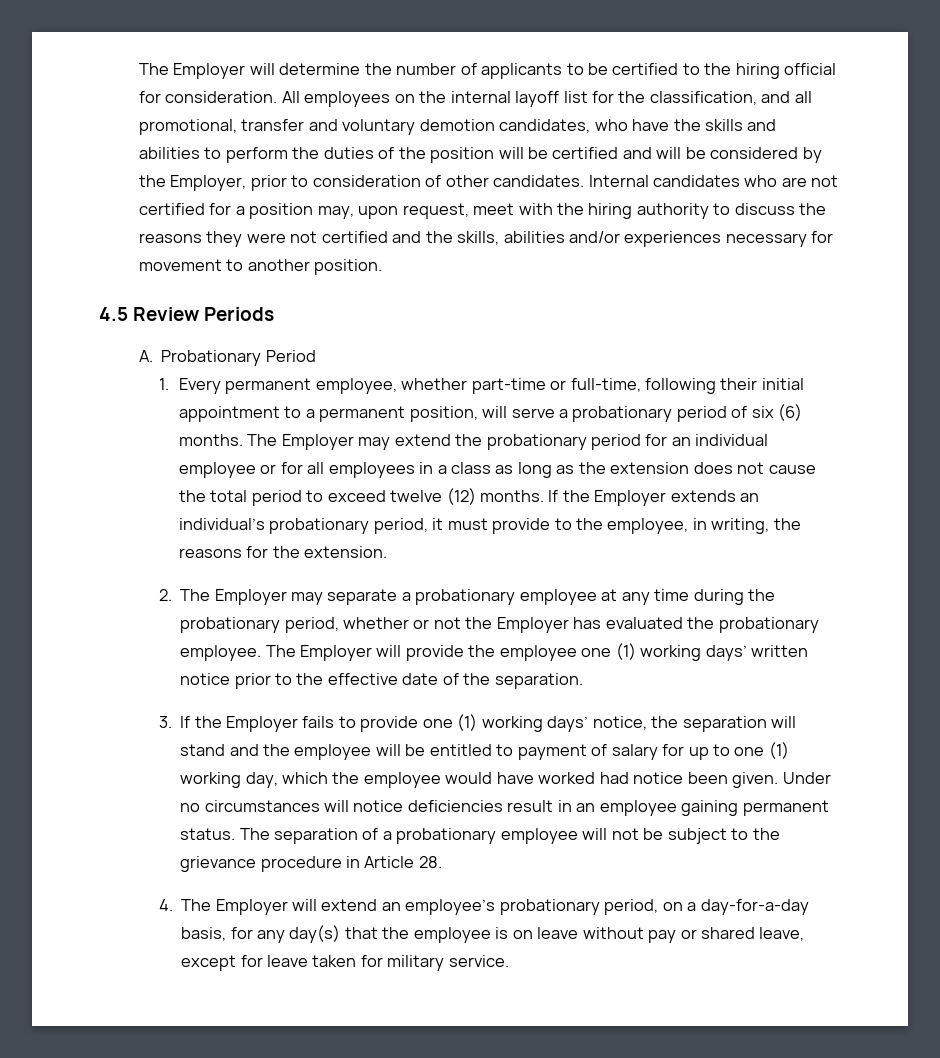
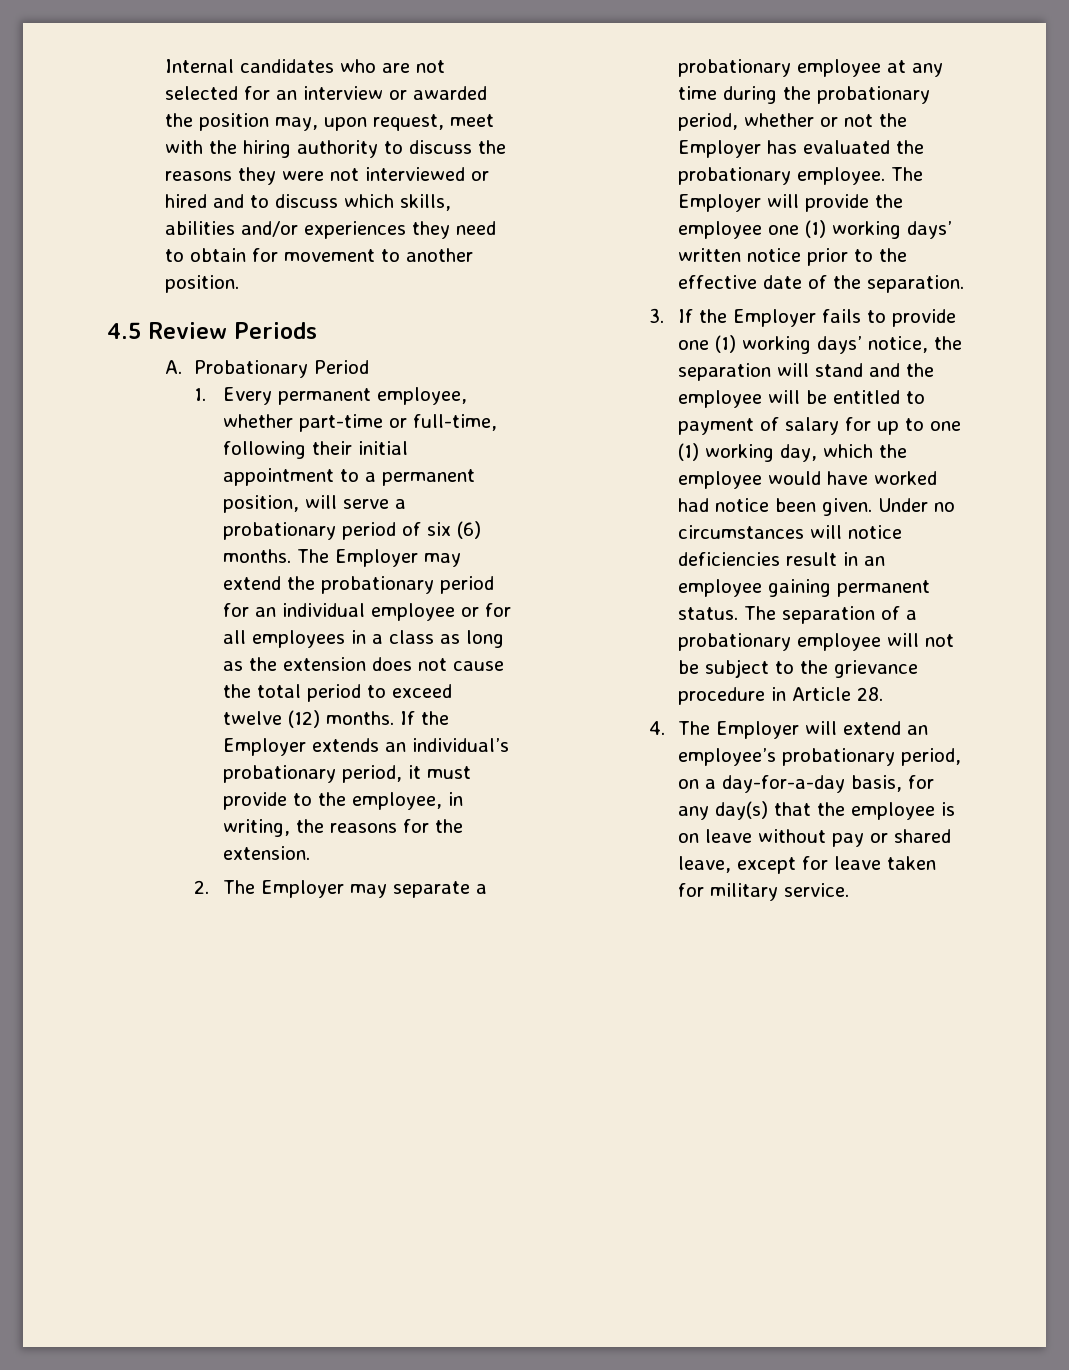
[138,63,837,79] [138,91,812,107] [138,119,777,135] [138,147,822,163] [138,175,585,191] The Employer will determine the number of applicants to be certified to the hiring official for consideration. All employees on the internal layoff list for the classification, and all promotional, transfer and voluntary demotion candidates, who have the skills and abilities to perform the duties of the position will be certified and will be considered by the Employer, prior to consideration of other candidates. -> (164, 66) none
[138,203,245,215] certified for a -> [164,86,487,100] [164,113,193,127] selected for an interview or awarded the
[321,231,807,247] certified and the skills, abilities and/or experiences necessary -> [364,167,489,181] [164,194,451,211] [164,221,496,239] [164,248,246,262] interviewed or hired and to discuss which skills, abilities and/or experiences they need to obtain

